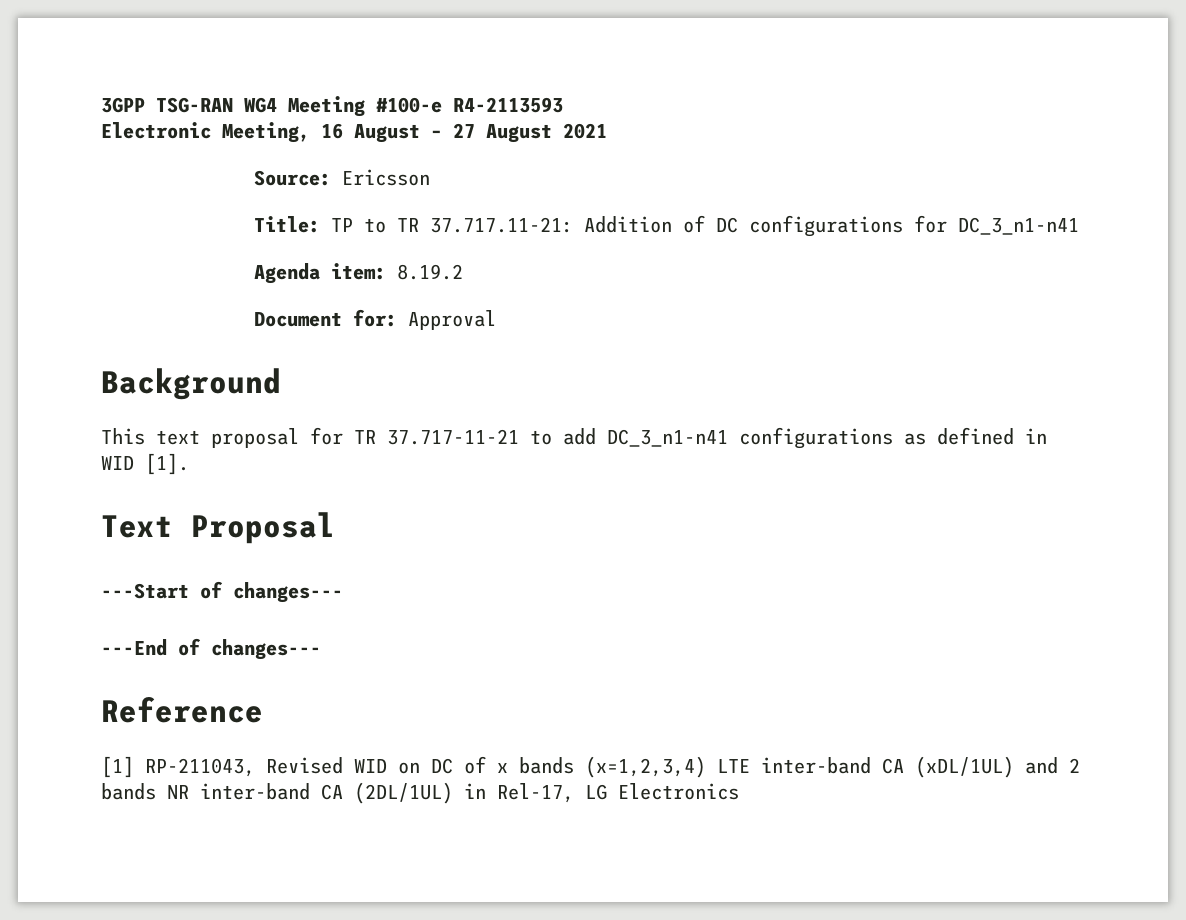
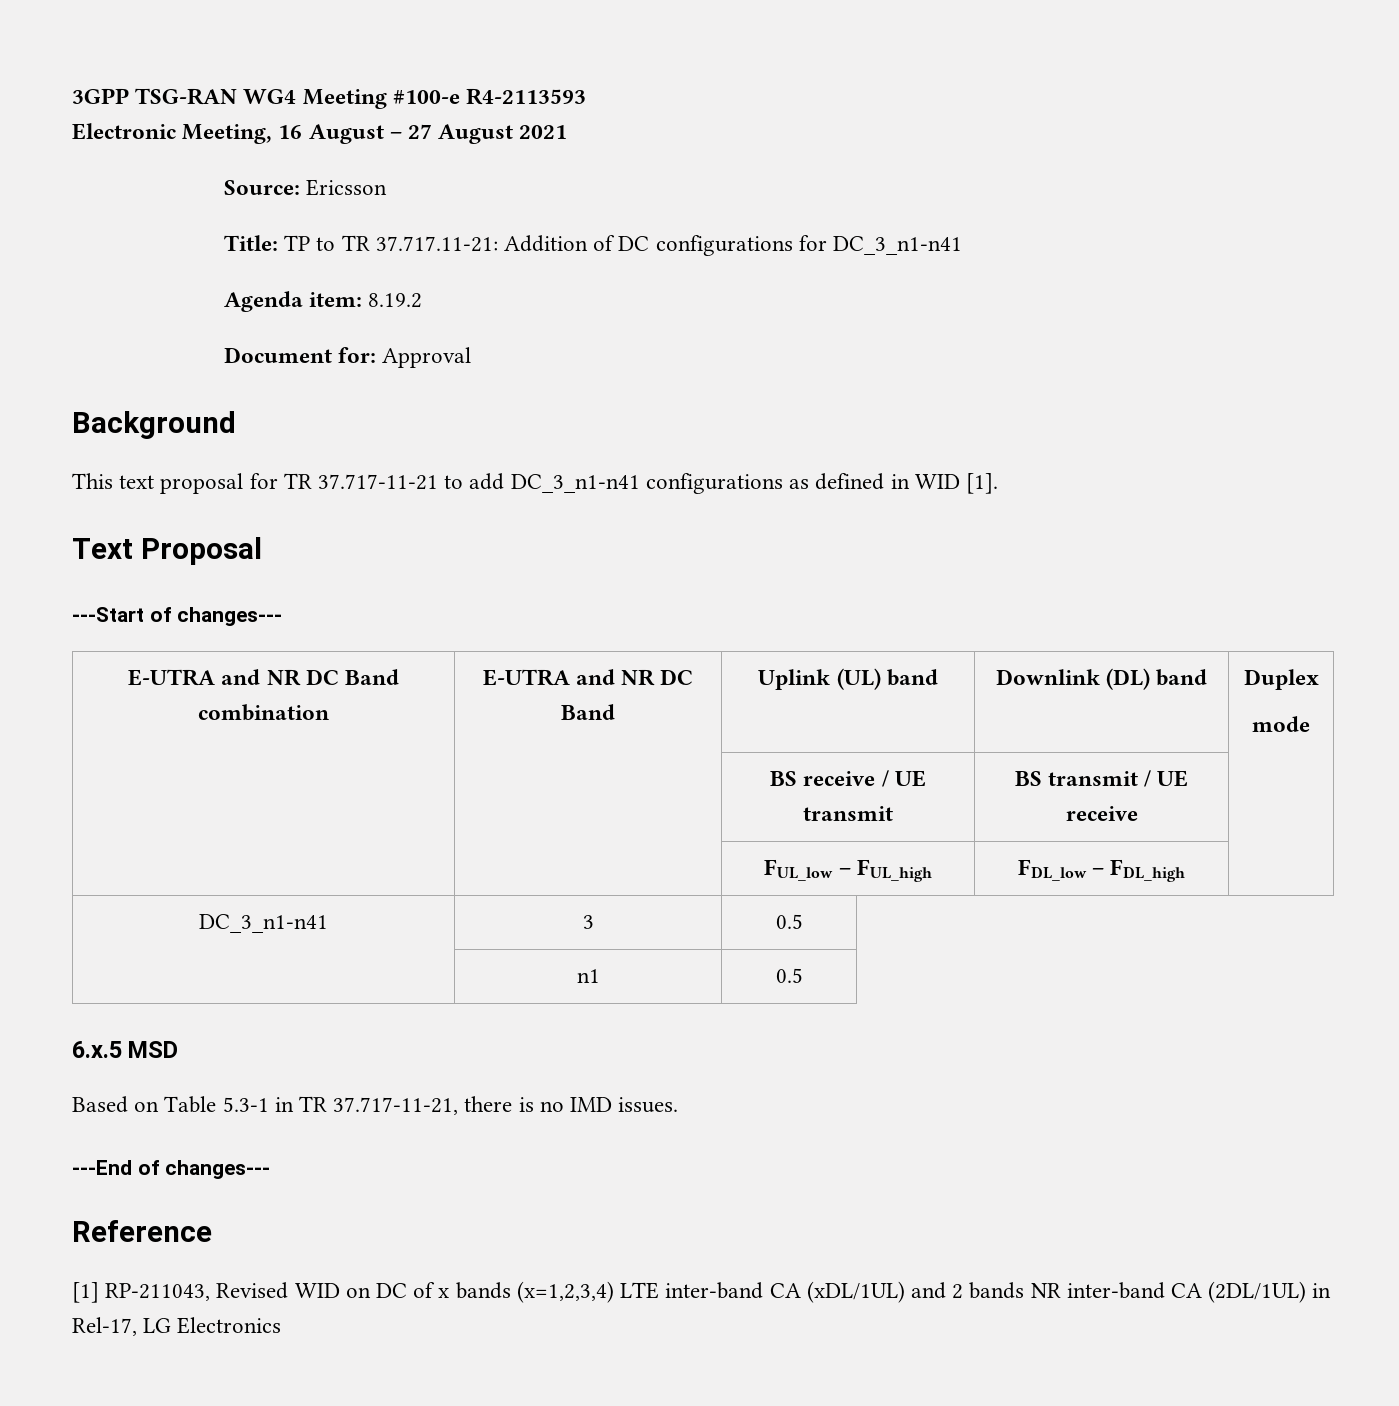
(343, 592) none -> [128,669,399,686] [198,704,329,721] [482,669,694,686] [561,704,615,720] [758,668,938,690] [995,668,1208,690] [1243,669,1319,690] [1252,716,1310,732] [770,770,926,787] [803,806,893,821] [1014,770,1189,787] [1065,806,1138,821] [764,859,932,882] [1017,859,1186,882] [199,914,328,933] [582,915,594,929] [775,914,803,929] [576,969,600,983] [775,968,803,983] [72,1041,179,1058] [72,1096,679,1115] // E-UTRA and NR DC Band combination | E-UTRA and NR DC Band | Uplink (UL) band | Downlink (DL) band | Duplex // mode // | | BS receive / UE transmit | BS transmit / UE receive | // | | FUL_low – FUL_high | FDL_low – FDL_high | // DC_3_n1-n41 | 3 | 0.5 // | n1 | 0.5 // 6.x.5 MSD // Based on Table 5.3-1 in TR 37.717-11-21, there is no IMD issues.

